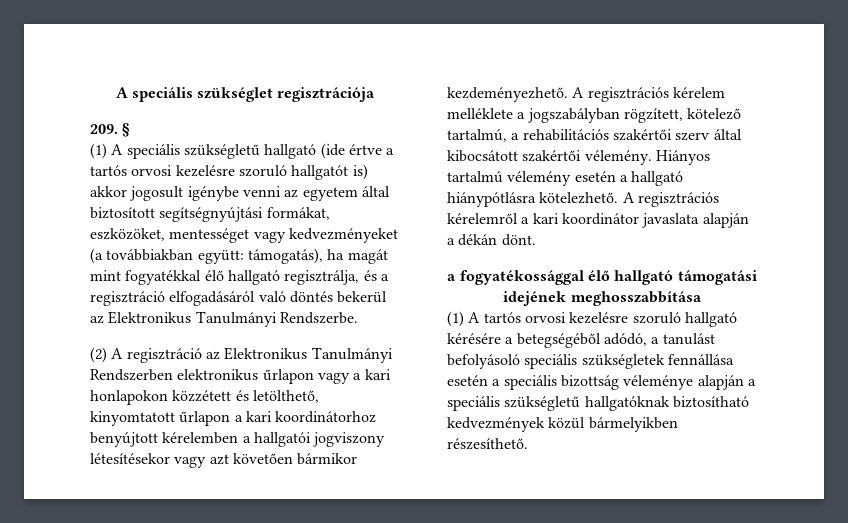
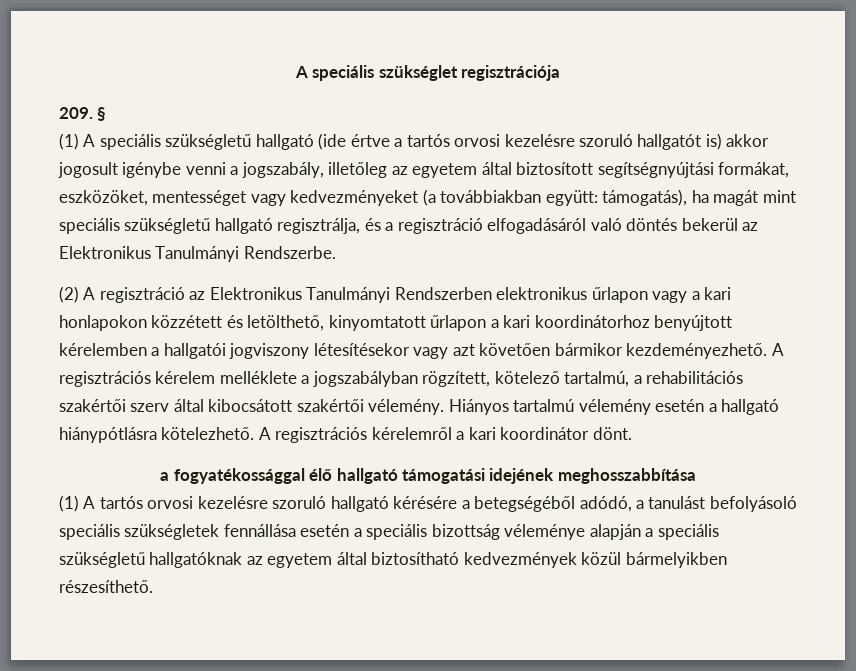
(281, 191) none -> [230,162,388,178] a jogszabály, illetőleg
[125,270,224,285] fogyatékkal élő -> [59,218,211,234] speciális szükségletű
[642,213,749,228] [447,234,498,246] javaslata alapján a dékán -> (590, 433) none
(670, 403) none -> [246,552,367,568] az egyetem által

